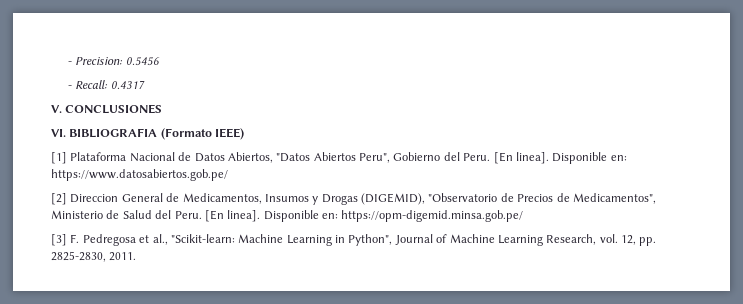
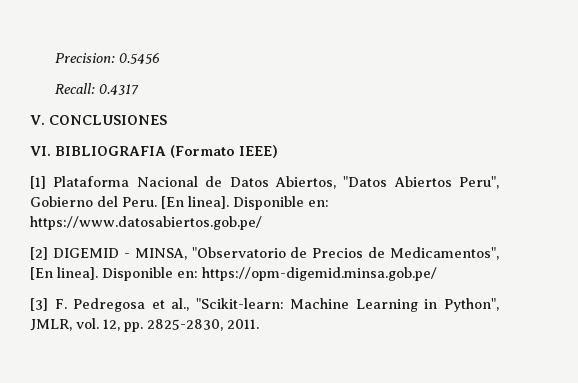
[68,61,73,65] - -> (54, 58) none
[68,85,73,89] - -> (160, 58) none
[70,193,425,205] Direccion General de Medicamentos, Insumos y Drogas (DIGEMID), -> [52,248,187,260] DIGEMID - MINSA,
[51,210,202,219] Ministerio de Salud del Peru. -> (499, 253) none
[394,234,597,246] Journal of Machine Learning Research, -> [30,319,72,331] JMLR,

